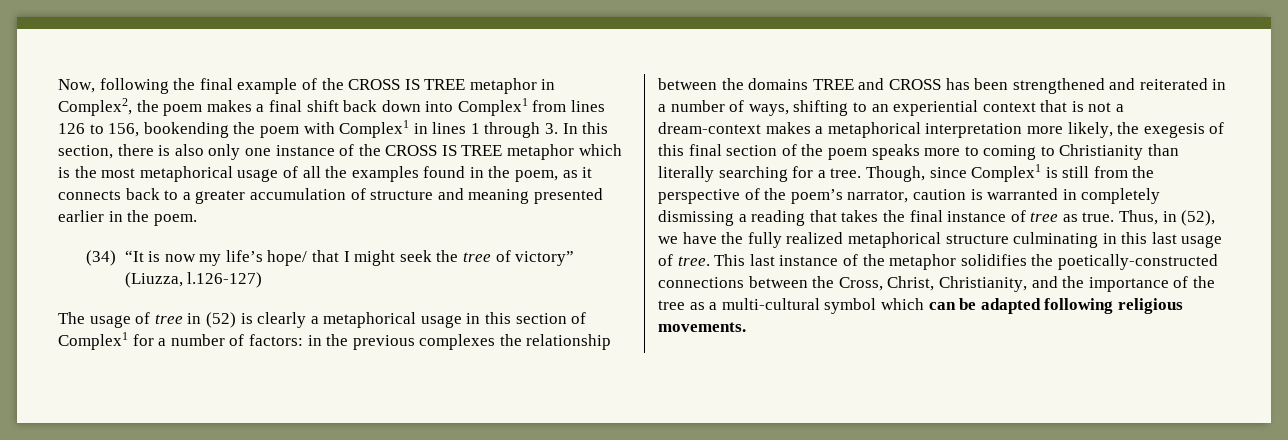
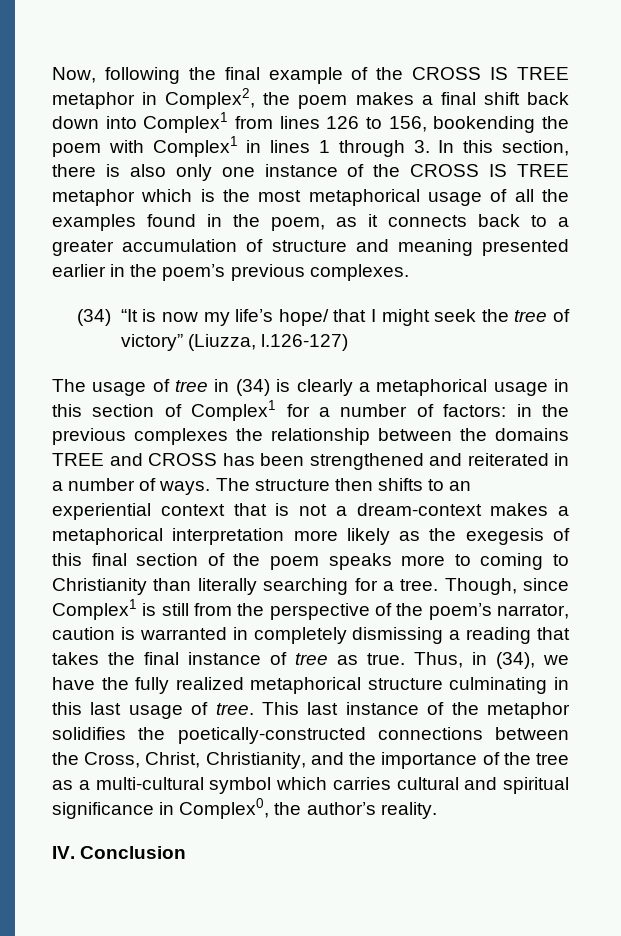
[153,214,197,226] poem. -> [162,264,409,281] poem’s previous complexes.
[205,312,236,328] (52) -> [235,379,270,396] (34)
[748,100,849,116] ways, shifting -> [159,478,423,495] ways. The structure then shifts
[1067,122,1113,138] likely, -> [346,528,421,545] likely as
[1181,210,1216,226] (52), -> [496,652,535,669] (34),
[928,298,1183,314] [658,322,746,332] can be adapted following religious movements. -> [332,777,569,794] [52,798,437,819] [52,846,187,859] carries cultural and spiritual significance in Complex0, the author’s reality. // IV. Conclusion

